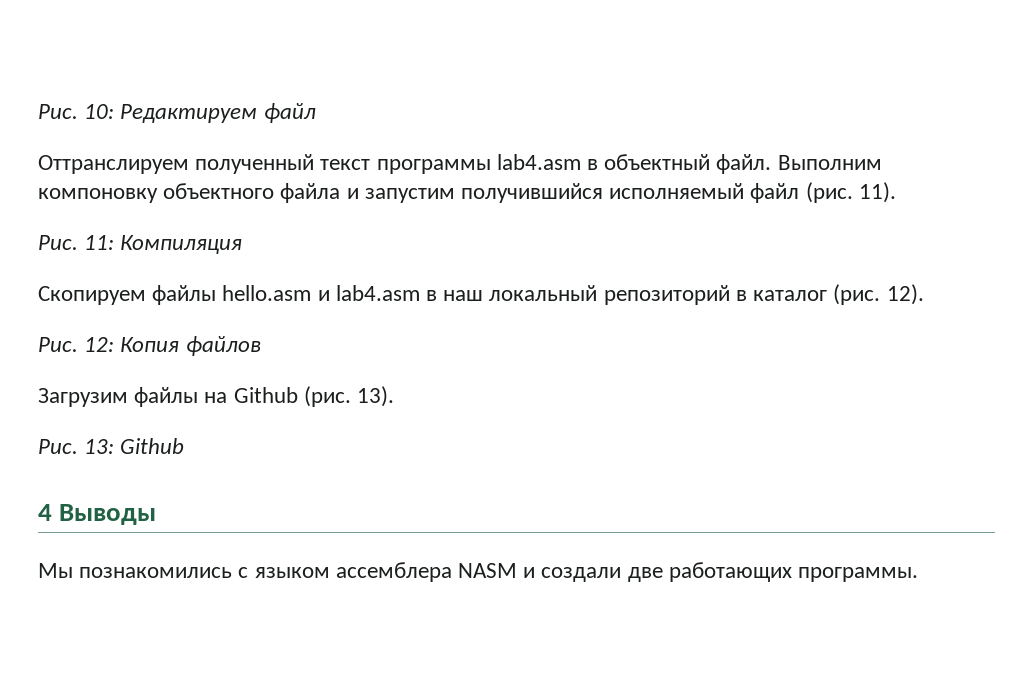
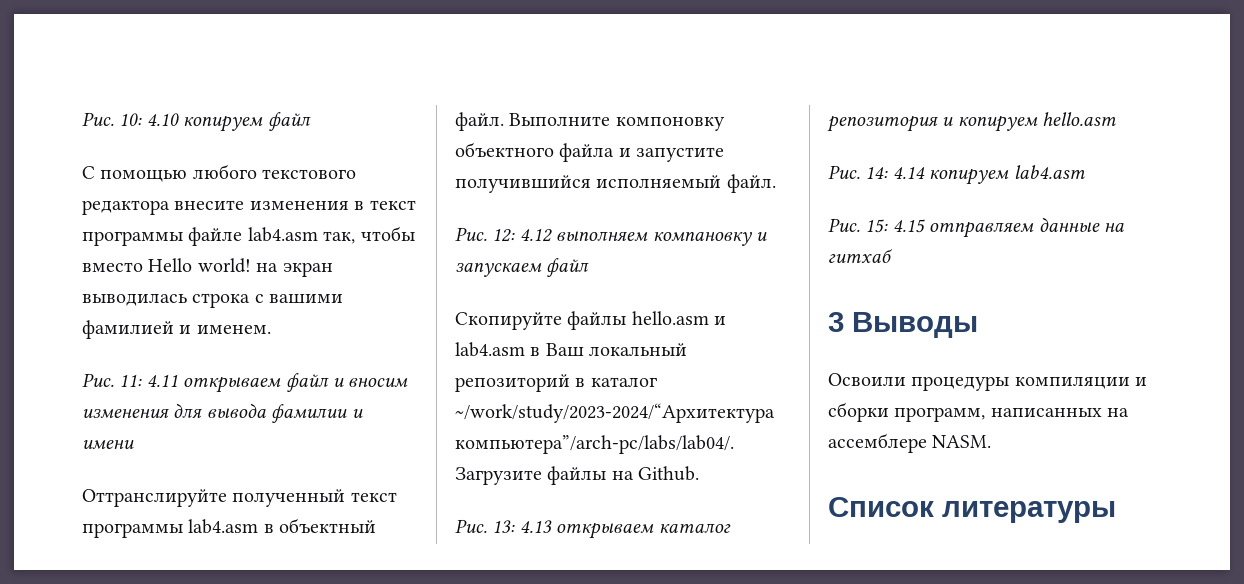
[120,103,316,123] [38,155,189,174] Редактируем файл // Оттранслируем -> [146,112,311,132] [82,164,357,182] [82,200,416,215] [82,226,415,246] [82,258,333,277] [82,293,344,308] [82,320,271,339] [82,373,409,393] [82,403,363,423] [82,440,134,449] [82,489,227,507] 4.10 копируем файл // С помощью любого текстового редактора внесите изменения в текст программы файле lab4.asm так, чтобы вместо Hello world! на экран выводилась строка с вашими фамилией и именем. // Рис. 11: 4.11 открываем файл и вносим изменения для вывода фамилии и имени // Оттранслируйте
[777,155,882,170] Выполним -> [509,113,611,126] Выполните
[364,188,455,203] запустим -> [636,147,725,162] запустите
[750,182,896,203] [38,235,243,254] [38,286,146,305] файл (рис. 11). // Рис. 11: Компиляция // Скопируем -> [726,174,776,193] [455,227,767,246] [455,258,590,277] [455,312,562,330] файл. // Рис. 12: 4.12 выполняем компановку и запускаем файл // Скопируйте
[443,290,484,301] наш -> [545,343,584,357] Ваш
[833,284,924,305] [38,336,261,356] [38,386,395,407] [38,438,185,454] [38,504,157,525] [38,562,919,582] (рис. 12). // Рис. 12: Копия файлов // Загрузим файлы на Github (рис. 13). // Рис. 13: Github // 4 Выводы // Мы познакомились с языком ассемблера NASM и создали две работающих программы. -> [455,403,775,423] [455,435,734,454] [455,466,700,485] [455,519,731,539] [827,112,1117,132] [828,165,1085,185] [828,217,1124,238] [828,249,893,263] [828,312,978,338] [828,373,1148,391] [828,402,1130,422] [828,433,992,453] [828,497,1116,523] ~/work/study/2023-2024/“Архитектура компьютера”/arch-pc/labs/lab04/. Загрузите файлы на Github. // Рис. 13: 4.13 открываем каталог репозитория и копируем hello.asm // Рис. 14: 4.14 копируем lab4.asm // Рис. 15: 4.15 отправляем данные на гитхаб // 3 Выводы // Освоили процедуры компиляции и сборки программ, написанных на ассемблере NASM. // Список литературы

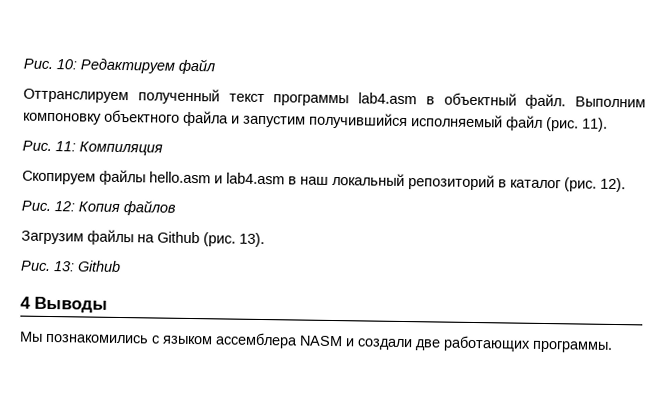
[146,112,311,132] [82,164,357,182] [82,200,416,215] [82,226,415,246] [82,258,333,277] [82,293,344,308] [82,320,271,339] [82,373,409,393] [82,403,363,423] [82,440,134,449] [82,489,227,507] 4.10 копируем файл // С помощью любого текстового редактора внесите изменения в текст программы файле lab4.asm так, чтобы вместо Hello world! на экран выводилась строка с вашими фамилией и именем. // Рис. 11: 4.11 открываем файл и вносим изменения для вывода фамилии и имени // Оттранслируйте -> [80,58,215,75] [23,88,129,104] Редактируем файл // Оттранслируем
[509,113,611,126] Выполните -> [575,96,646,108] Выполним
[636,147,725,162] запустите -> [243,115,306,128] запустим
[726,174,776,193] [455,227,767,246] [455,258,590,277] [455,312,562,330] файл. // Рис. 12: 4.12 выполняем компановку и запускаем файл // Скопируйте -> [506,115,608,132] [22,140,163,156] [22,170,96,185] файл (рис. 11). // Рис. 11: Компиляция // Скопируем
[545,343,584,357] Ваш -> [300,176,329,185] наш
[455,403,775,423] [455,435,734,454] [455,466,700,485] [455,519,731,539] [827,112,1117,132] [828,165,1085,185] [828,217,1124,238] [828,249,893,263] [828,312,978,338] [828,373,1148,391] [828,402,1130,422] [828,433,992,453] [828,497,1116,523] ~/work/study/2023-2024/“Архитектура компьютера”/arch-pc/labs/lab04/. Загрузите файлы на Github. // Рис. 13: 4.13 открываем каталог репозитория и копируем hello.asm // Рис. 14: 4.14 копируем lab4.asm // Рис. 15: 4.15 отправляем данные на гитхаб // 3 Выводы // Освоили процедуры компиляции и сборки программ, написанных на ассемблере NASM. // Список литературы -> [564,177,626,193] [21,200,176,216] [21,229,265,248] [20,260,121,272] [20,296,108,313] [19,331,613,353] (рис. 12). // Рис. 12: Копия файлов // Загрузим файлы на Github (рис. 13). // Рис. 13: Github // 4 Выводы // Мы познакомились с языком ассемблера NASM и создали две работающих программы.

